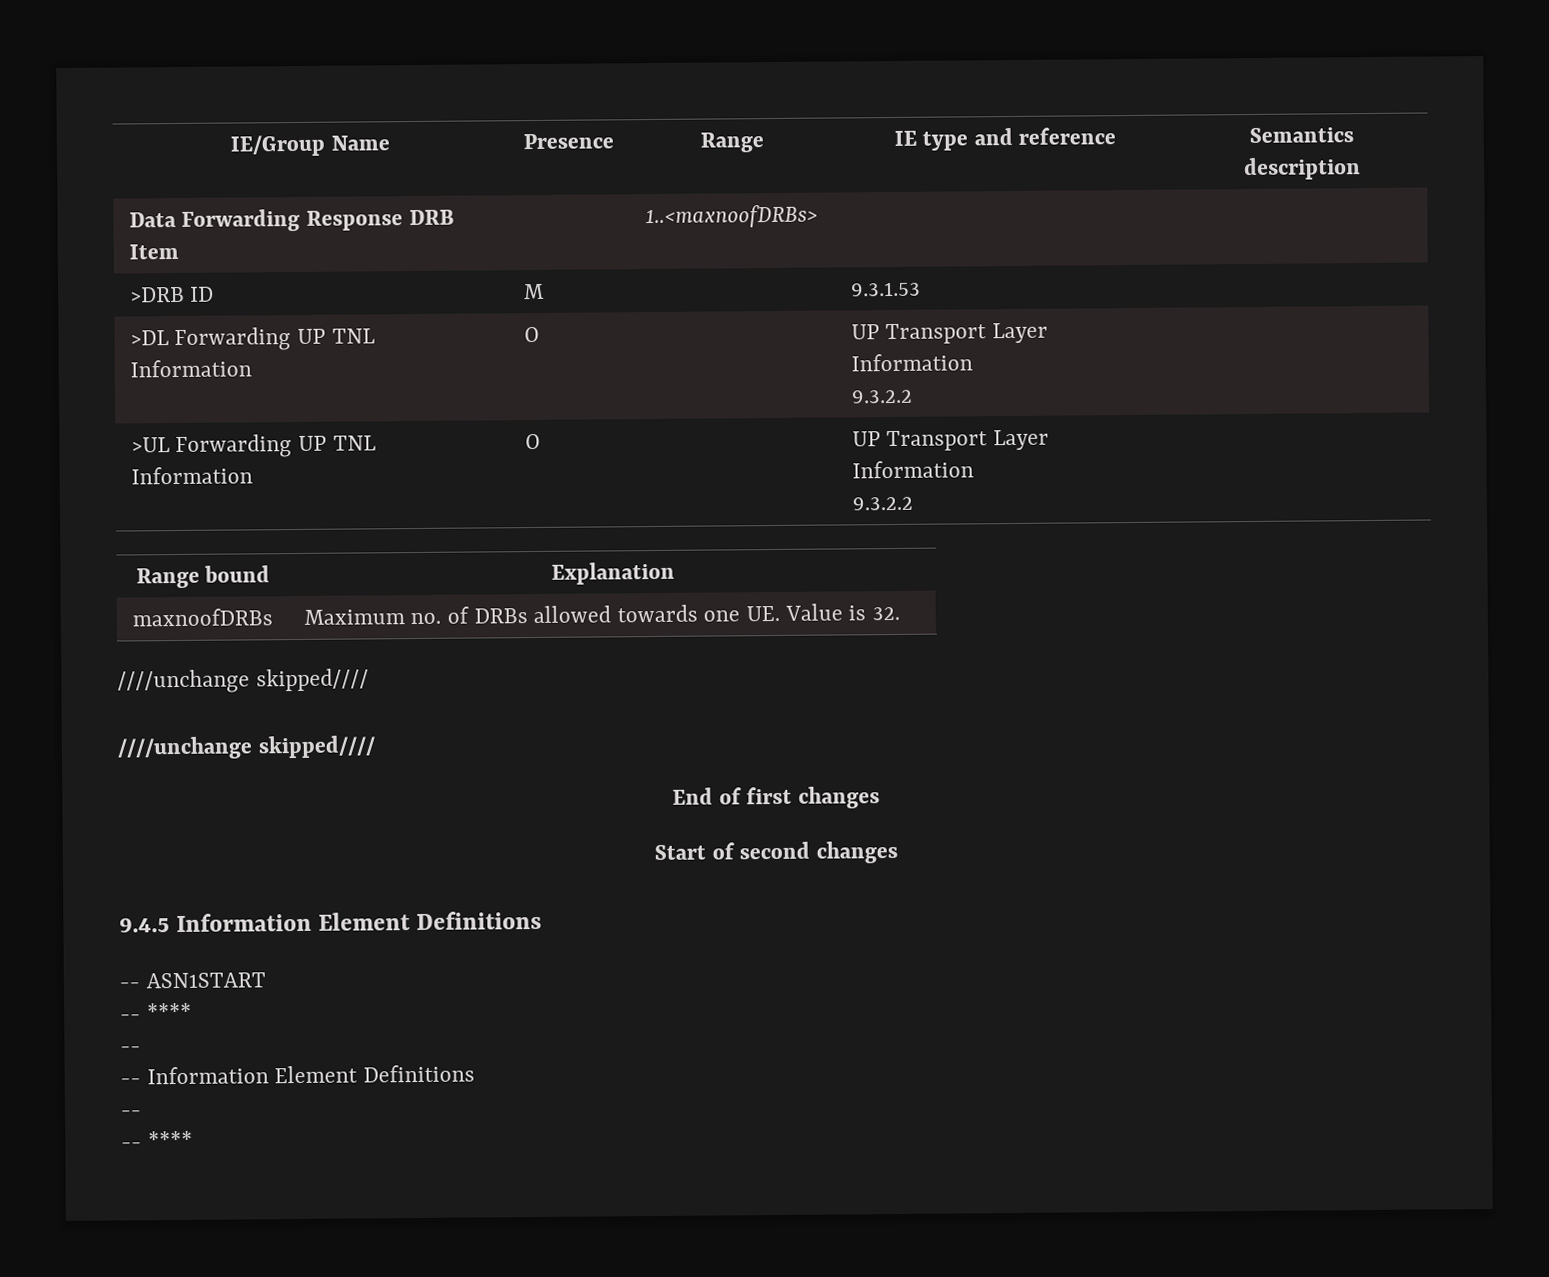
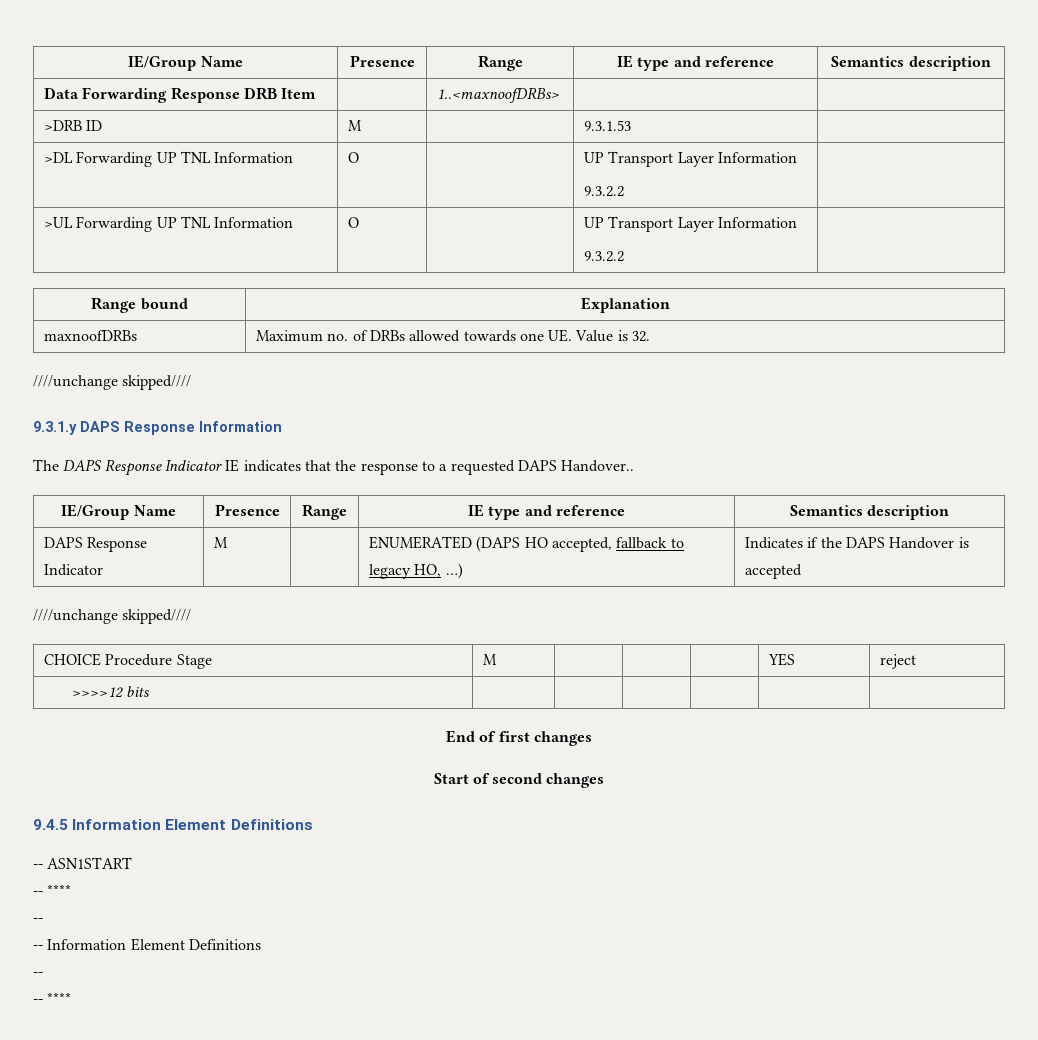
[117,735,375,760] ////unchange skipped//// -> [33,421,282,435] [33,459,635,476] [61,504,176,520] [214,504,280,516] [302,504,347,520] [468,504,625,520] [789,505,950,520] [43,537,148,552] [43,564,103,576] [213,537,228,548] [368,536,684,552] [368,563,463,579] [744,537,969,549] [744,564,802,579] [33,609,192,624] [43,653,212,669] [482,654,497,665] [767,653,795,666] [879,654,916,669] [71,686,151,698] 9.3.1.y DAPS Response Information // The DAPS Response Indicator IE indicates that the response to a requested DAPS Handover.. // IE/Group Name | Presence | Range | IE type and reference | Semantics description // DAPS Response Indicator | M | | ENUMERATED (DAPS HO accepted, fallback to legacy HO, …) | Indicates if the DAPS Handover is accepted // ////unchange skipped//// // CHOICE Procedure Stage | M | | | | YES | reject // >>>>12 bits | | | | | |

